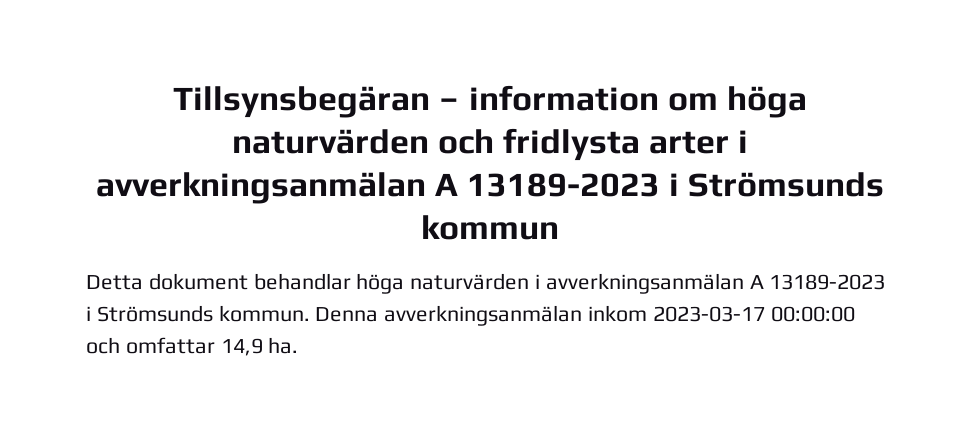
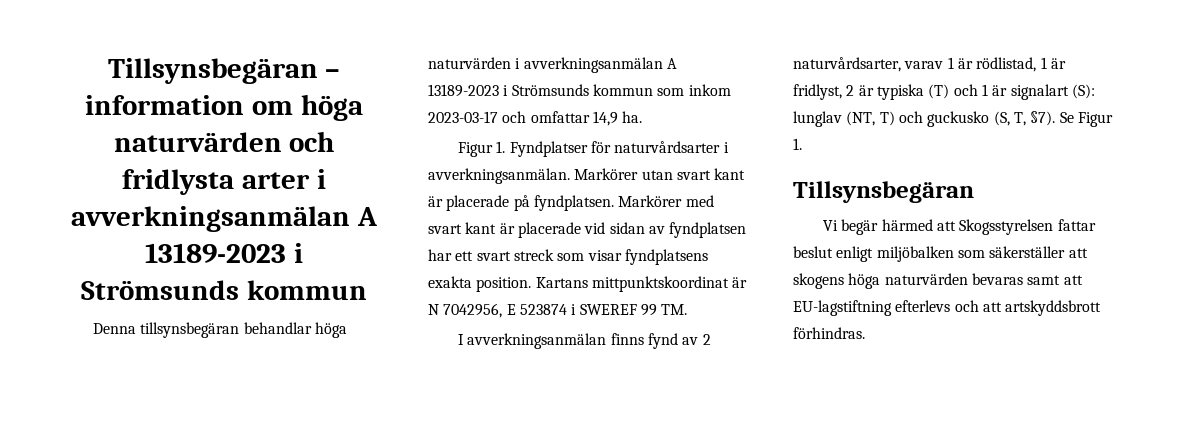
[86,273,248,290] Detta dokument -> [92,322,240,338] Denna tillsynsbegäran
[218,305,583,326] kommun. Denna avverkningsanmälan -> [592,84,685,96] kommun som
[770,306,855,322] 00:00:00 -> (498, 117) none
(299, 345) none -> [457,141,729,157] [428,168,746,184] [428,195,714,211] [428,222,747,238] [428,249,708,265] [428,276,748,292] [428,303,688,318] [457,333,711,349] [793,57,1066,72] [793,84,1095,100] [793,111,1113,127] [793,138,802,150] [793,181,974,203] [822,219,1096,235] [793,246,1088,262] [793,273,1083,289] [793,300,1102,316] [793,327,865,339] // Figur 1. Fyndplatser för naturvårdsarter i avverkningsanmälan. Markörer utan svart kant är placerade på fyndplatsen. Markörer med svart kant är placerade vid sidan av fyndplatsen har ett svart streck som visar fyndplatsens exakta position. Kartans mittpunktskoordinat är N 7042956, E 523874 i SWEREF 99 TM. // I avverkningsanmälan finns fynd av 2 naturvårdsarter, varav 1 är rödlistad, 1 är fridlyst, 2 är typiska (T) och 1 är signalart (S): lunglav (NT, T) och guckusko (S, T, §7). Se Figur 1. // Tillsynsbegäran // Vi begär härmed att Skogsstyrelsen fattar beslut enligt miljöbalken som säkerställer att skogens höga naturvärden bevaras samt att EU-lagstiftning efterlevs och att artskyddsbrott förhindras.

